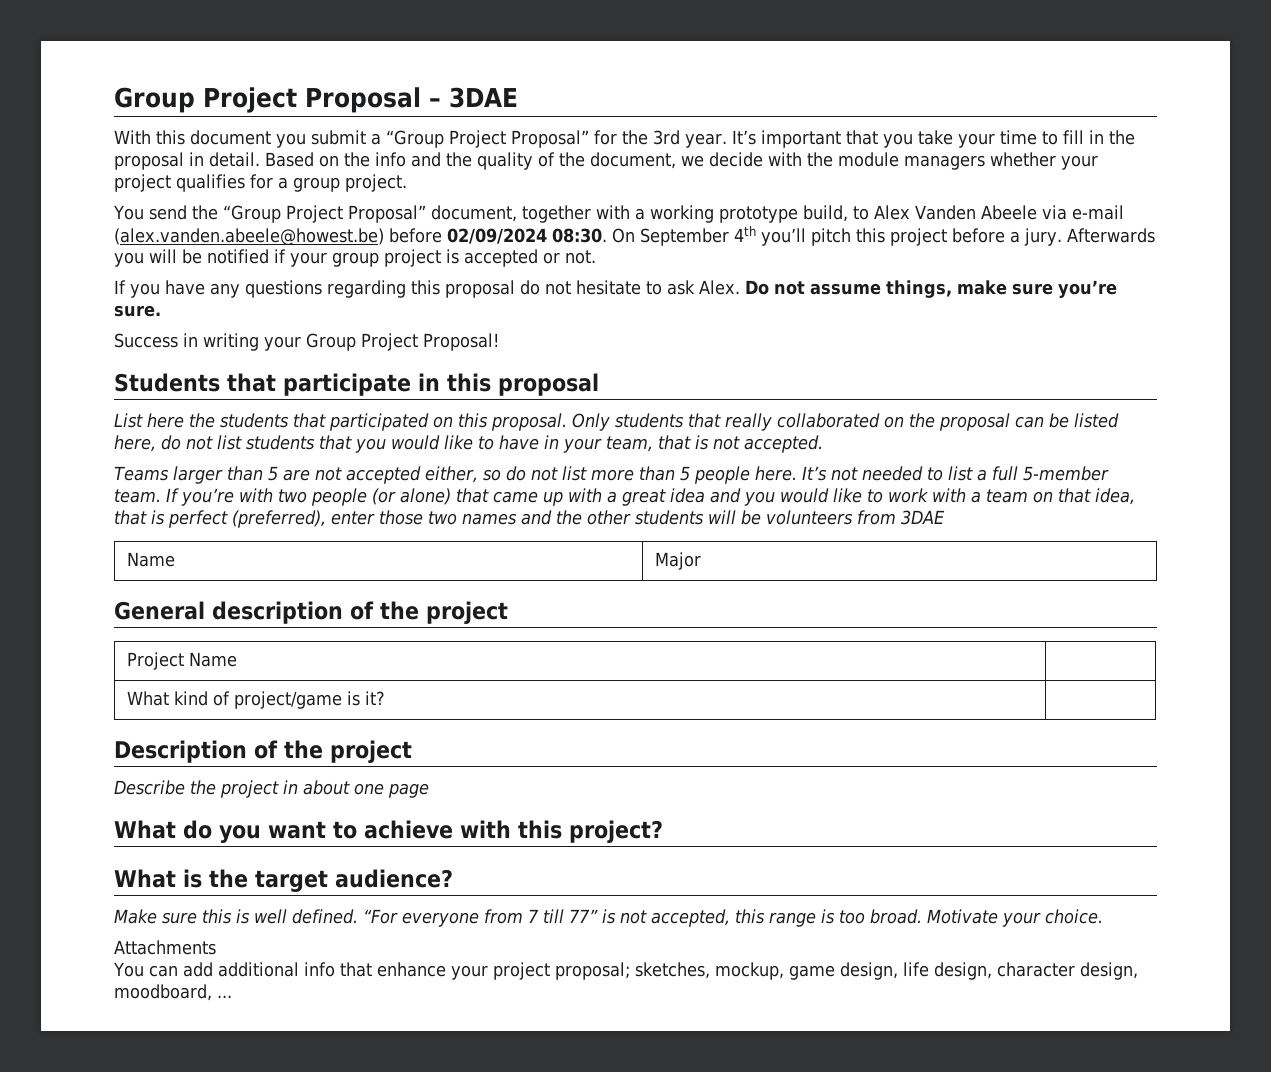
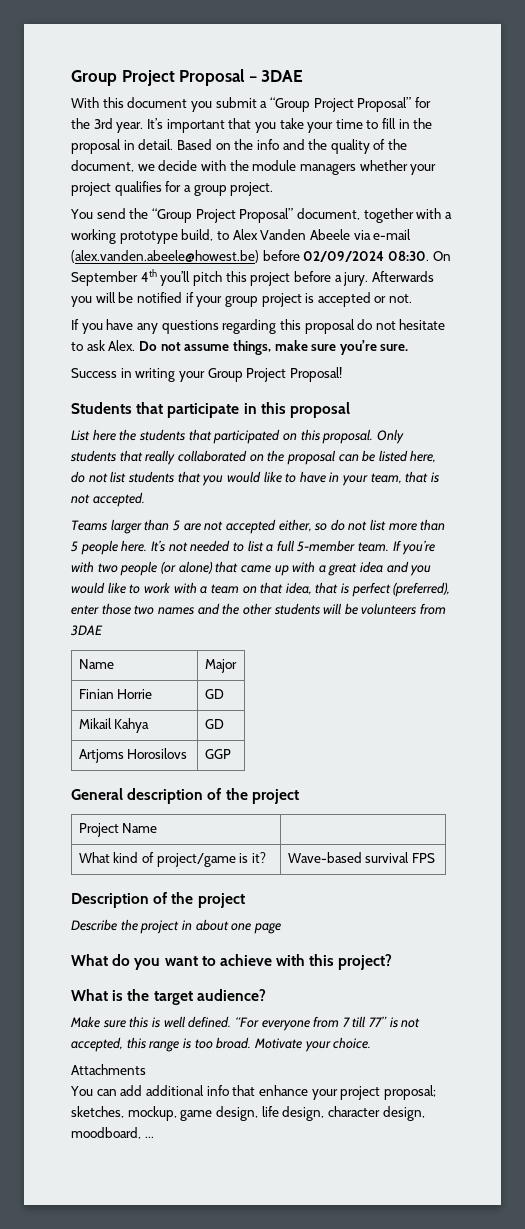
(701, 561) none -> [78,689,153,699] [204,689,224,699] [78,718,150,733] [204,719,224,729] [78,748,188,763] [204,749,231,759] // Finian Horrie | GD // Mikail Kahya | GD // Artjoms Horosilovs | GGP
(385, 698) none -> [287,852,435,863] Wave-based survival FPS

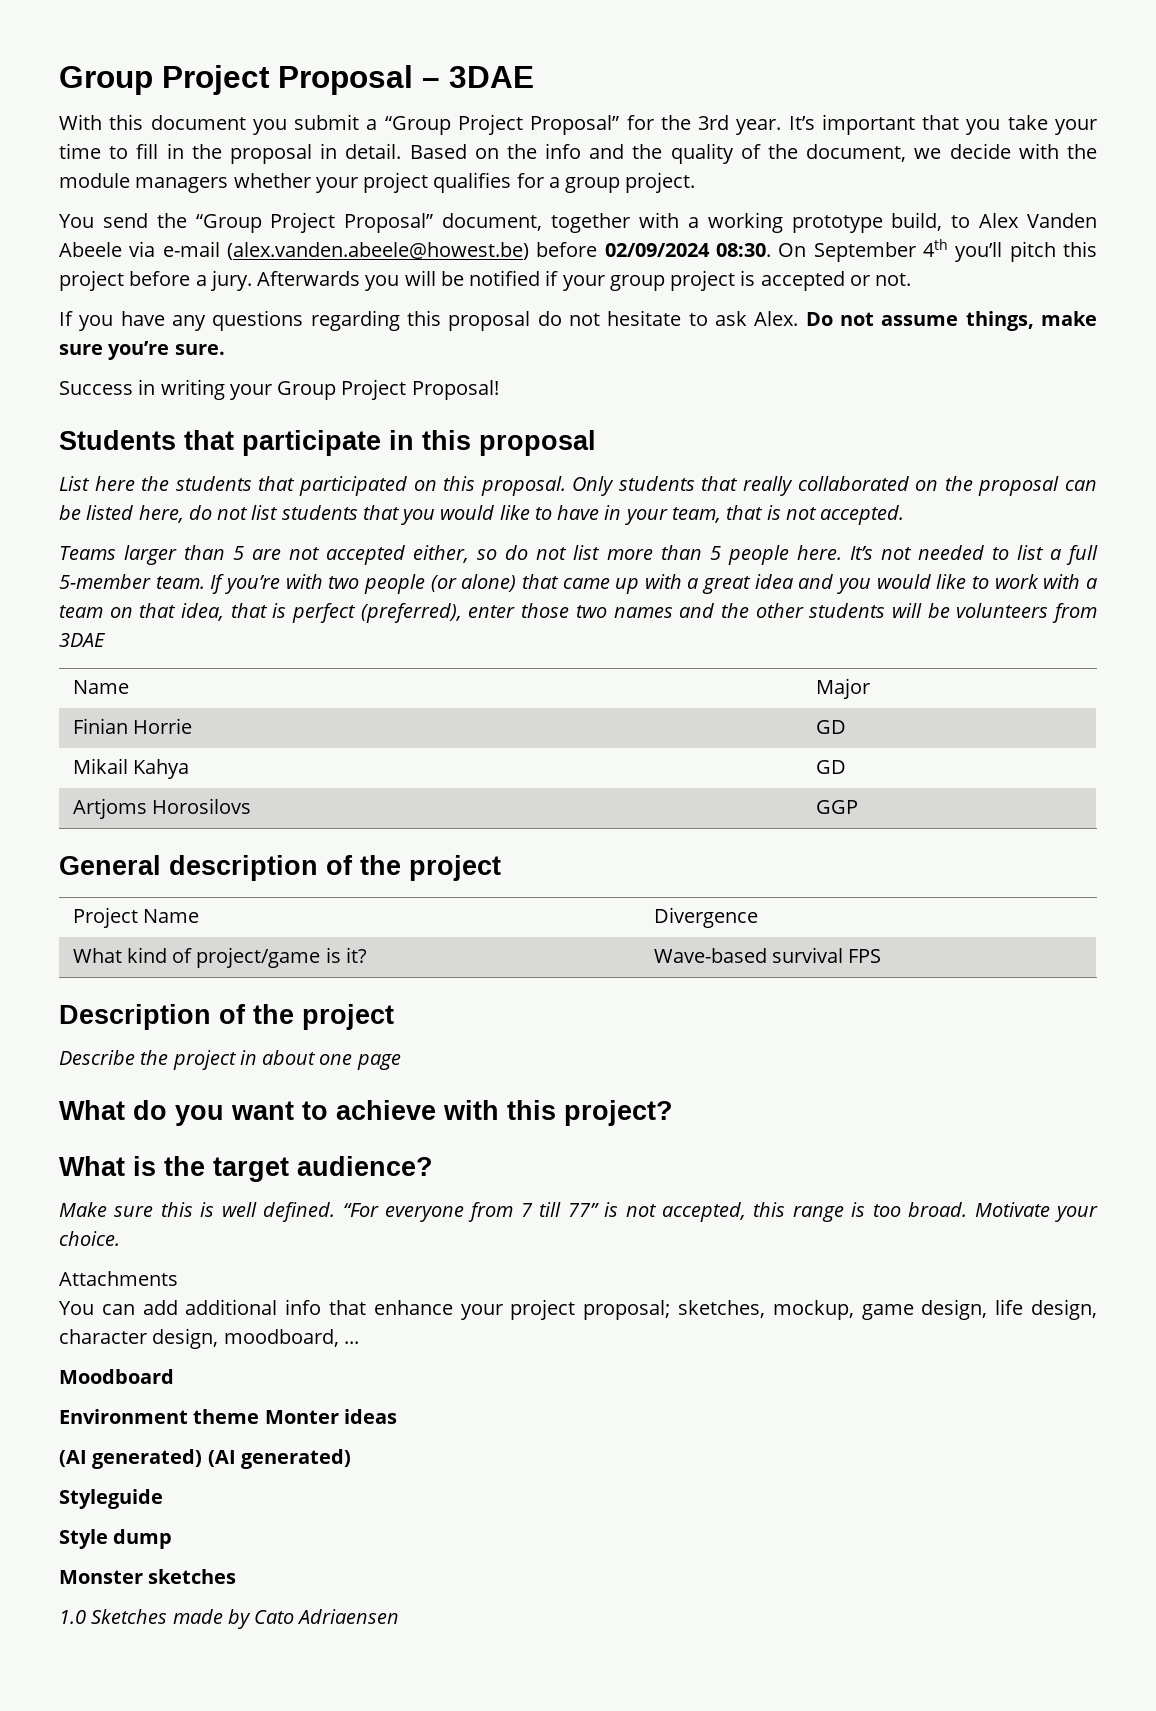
(158, 828) none -> [653,907,758,928] Divergence
(154, 1137) none -> [59,1369,174,1384] [59,1409,397,1424] [59,1449,351,1469] [59,1489,163,1509] [59,1529,173,1549] [59,1569,237,1584] [59,1609,400,1629] // Moodboard // Environment theme Monter ideas // (AI generated) (AI generated) // Styleguide // Style dump // Monster sketches // 1.0 Sketches made by Cato Adriaensen

